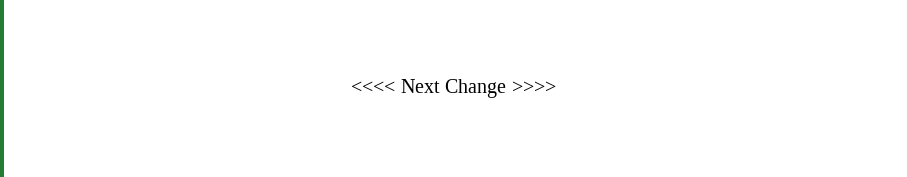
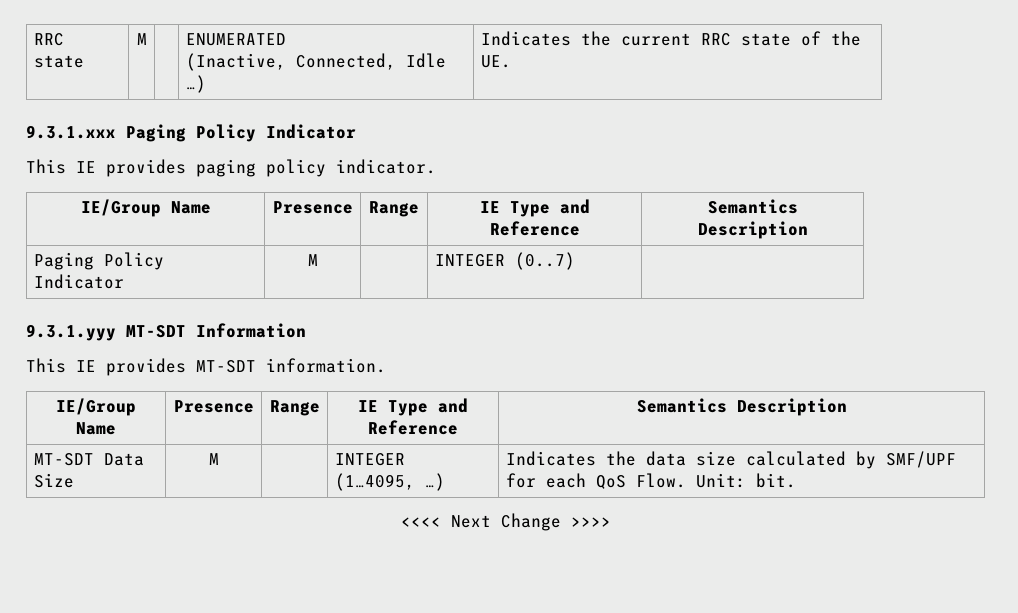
(351, 87) none -> [33,33,64,46] [33,55,84,68] [136,33,147,45] [185,33,286,46] [185,53,446,71] [185,75,206,93] [480,31,861,46] [480,55,511,68] [26,124,356,142] [26,159,436,177] [80,199,211,217] [272,201,353,214] [369,201,419,217] [479,199,590,217] [489,221,580,236] [707,199,798,214] [697,221,808,239] [33,252,164,270] [33,274,124,289] [307,254,318,266] [434,252,575,270] [26,323,306,341] [26,358,386,376] [56,398,136,416] [76,422,116,435] [173,400,254,413] [269,400,320,416] [358,398,468,416] [368,420,458,435] [636,398,847,416] [33,453,144,466] [33,473,74,488] [208,453,219,465] [334,453,405,466] [334,473,445,491] [505,451,956,469] [505,473,796,489] RRC state | M | | ENUMERATED // (Inactive, Connected, Idle …) | Indicates the current RRC state of the UE. // 9.3.1.xxx Paging Policy Indicator // This IE provides paging policy indicator. // IE/Group Name | Presence | Range | IE Type and Reference | Semantics Description // Paging Policy Indicator | M | | INTEGER (0..7) | // 9.3.1.yyy MT-SDT Information // This IE provides MT-SDT information. // IE/Group Name | Presence | Range | IE Type and Reference | Semantics Description // MT-SDT Data Size | M | | INTEGER (1…4095, …) | Indicates the data size calculated by SMF/UPF for each QoS Flow. Unit: bit. //

